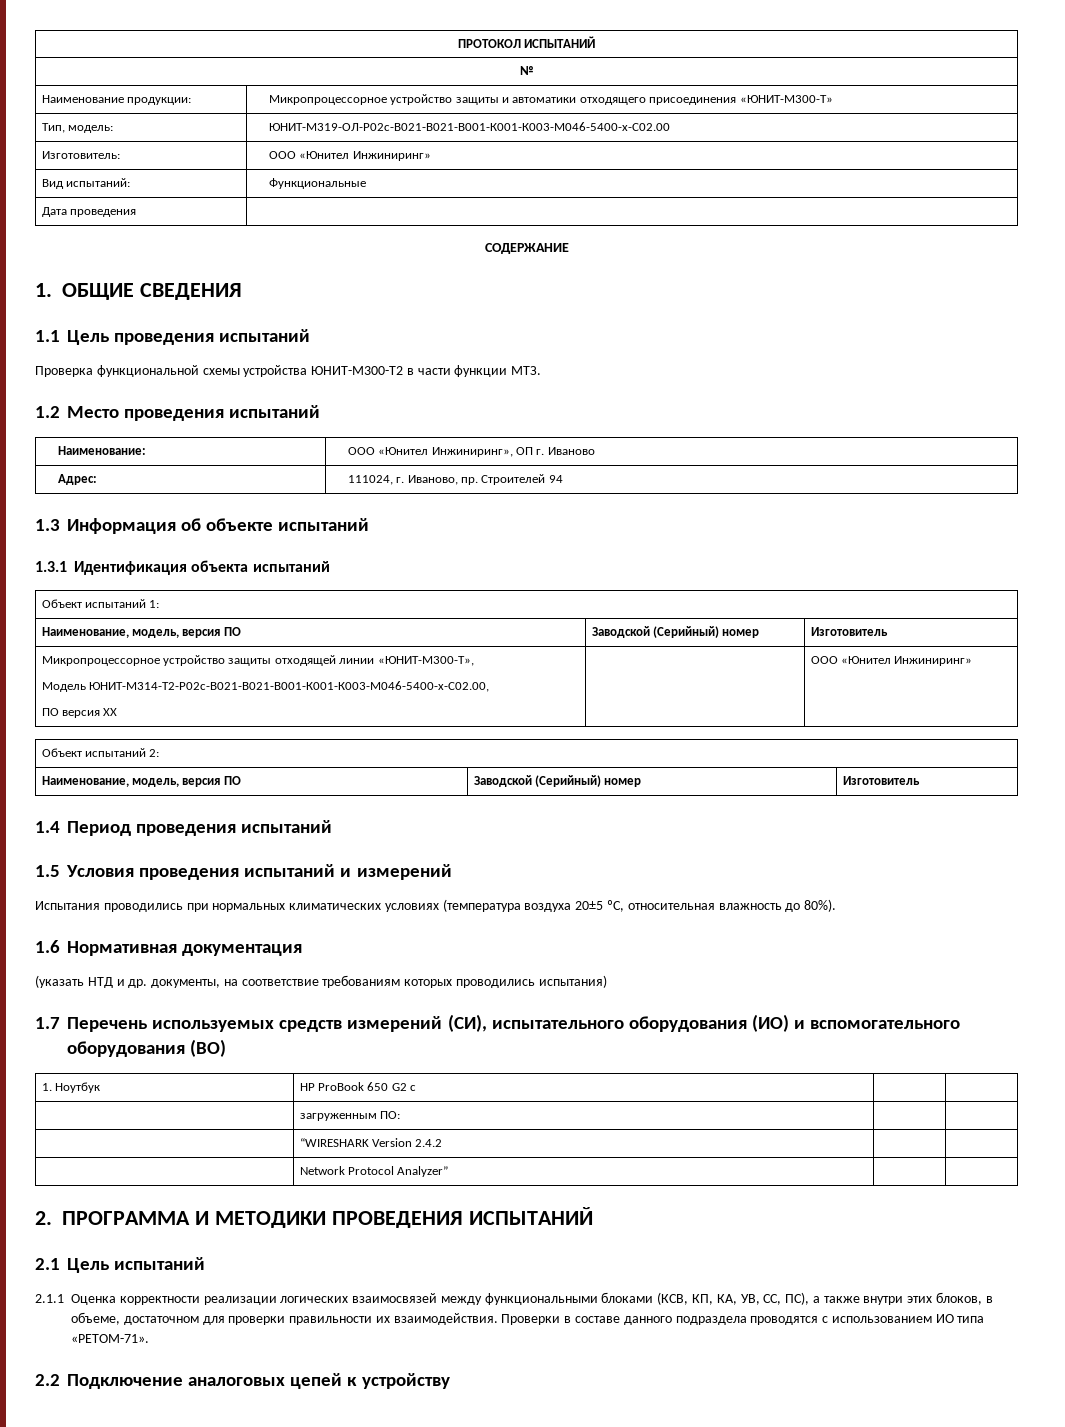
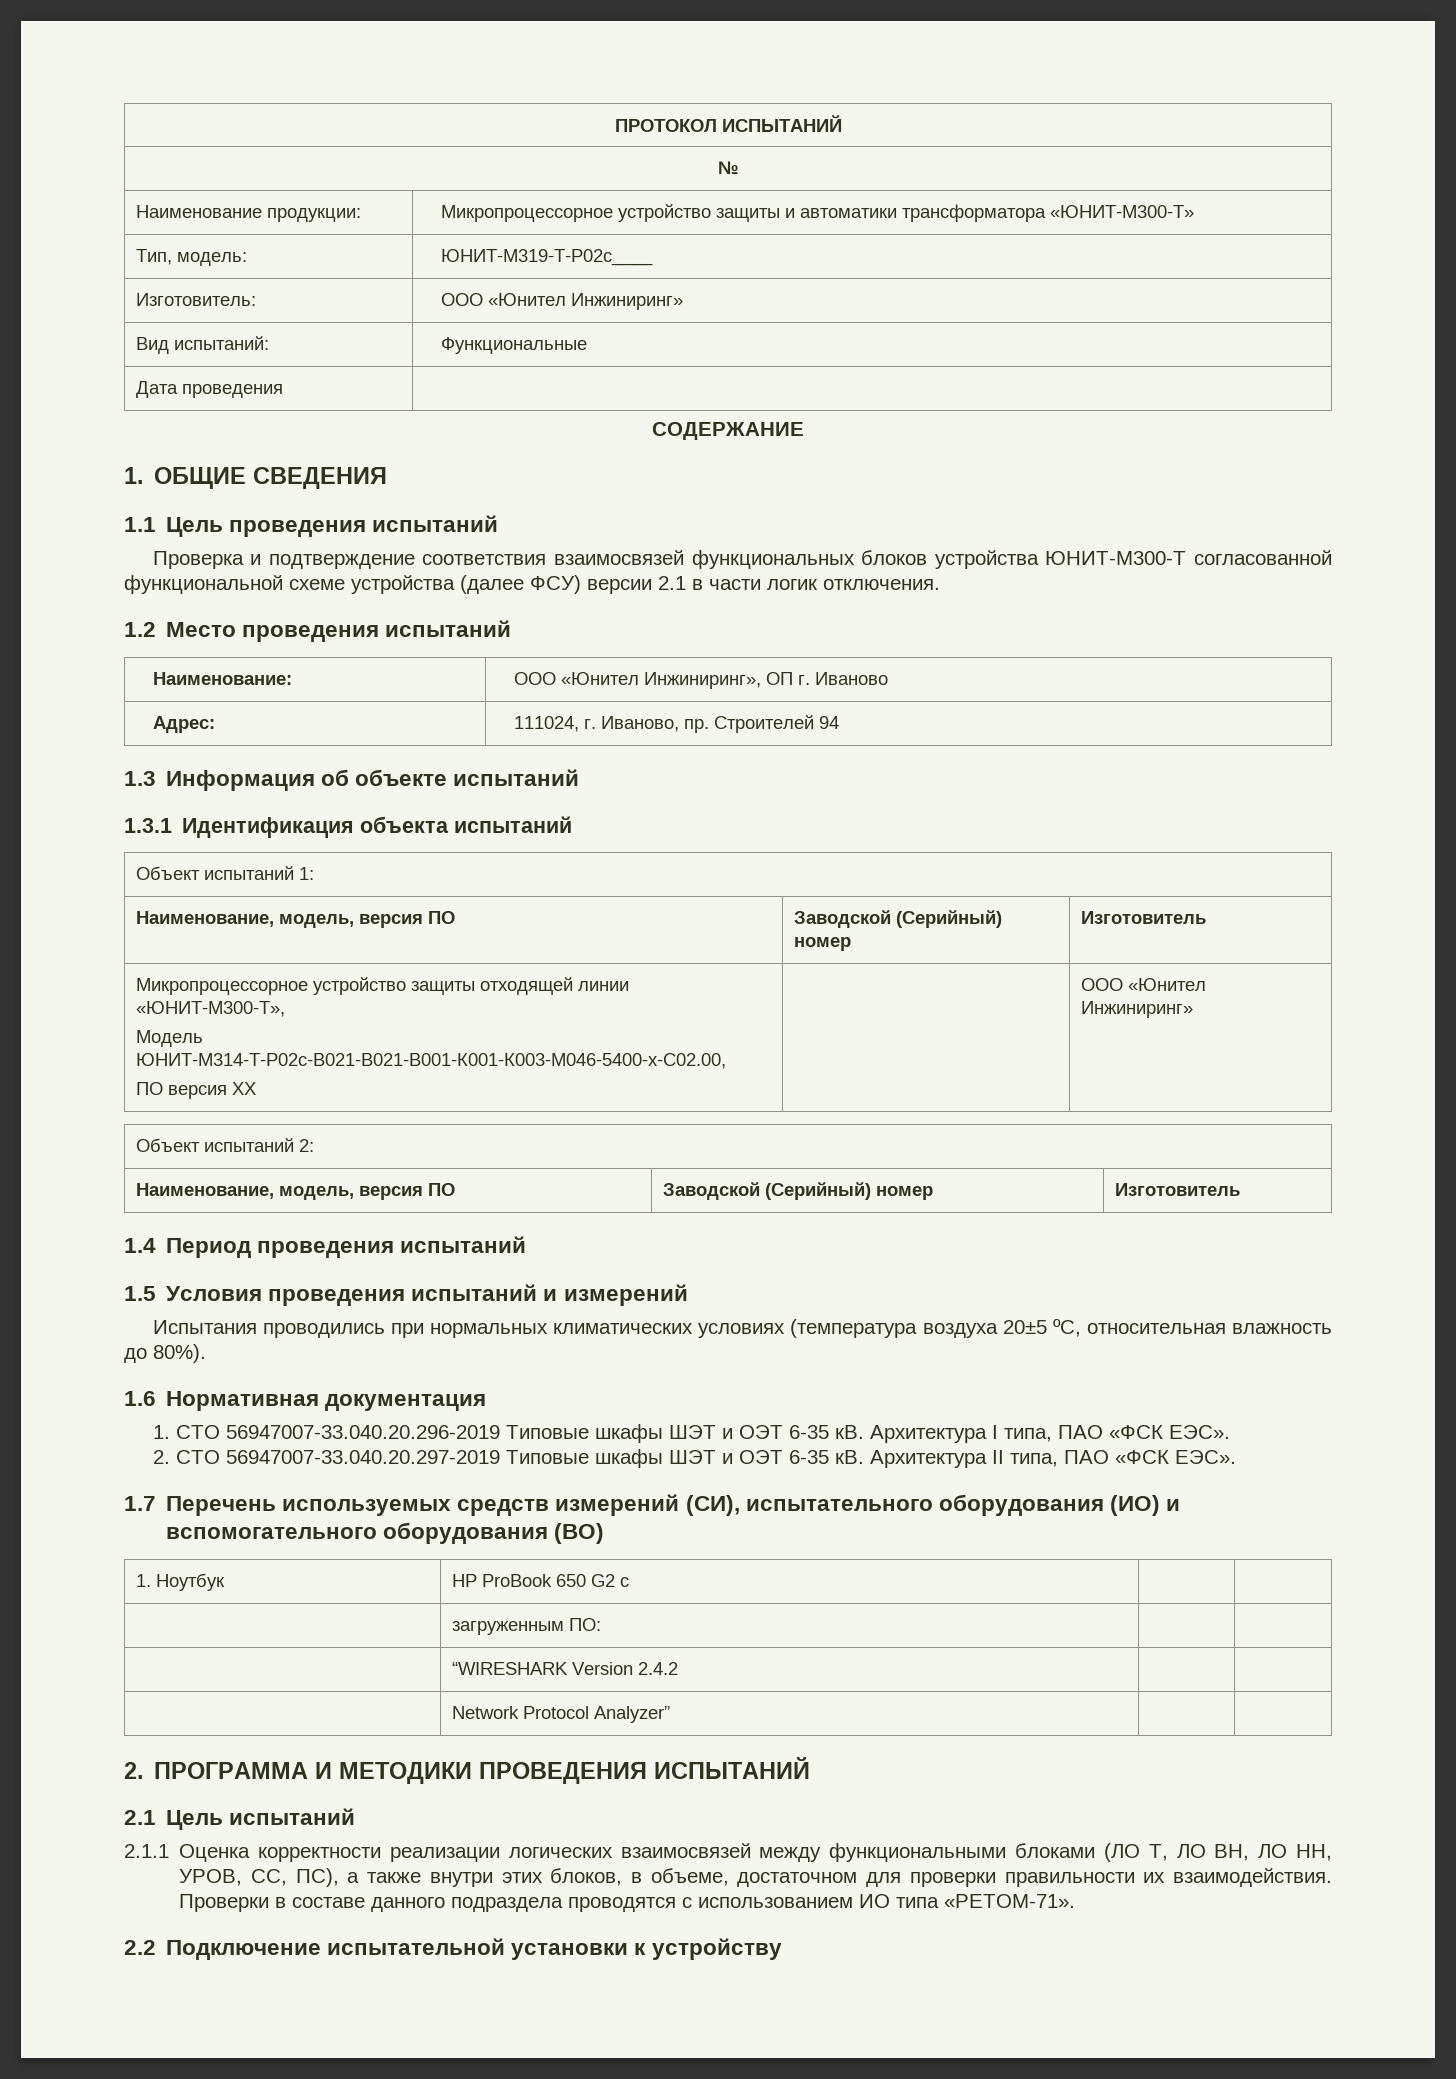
[579,97,737,105] отходящего присоединения -> [901,204,1046,222] трансформатора
[268,122,670,131] ЮНИТ-М319-ОЛ-Р02с-B021-В021-В001-К001-К003-M046-5400-x-C02.00 -> [440,249,653,266] ЮНИТ-М319-Т-Р02с____
[96,365,542,377] функциональной схемы устройства ЮНИТ-М300-Т2 в части функции МТЗ. -> [250,550,1332,569] [124,575,940,594] и подтверждение соответствия взаимосвязей функциональных блоков устройства ЮНИТ-М300-Т согласованной функциональной схеме устройства (далее ФСУ) версии 2.1 в части логик отключения.
[89,681,490,692] ЮНИТ-М314-Т2-Р02с-B021-В021-В001-К001-К003-M046-5400-x-C02.00, -> [136,1053,727,1069] ЮНИТ-М314-Т-Р02с-B021-В021-В001-К001-К003-M046-5400-x-C02.00,
[35,975,607,988] (указать НТД и др. документы, на соответствие требованиям которых проводились испытания) -> [152,1424,1230,1443] [152,1449,1236,1468] 1. СТО 56947007-33.040.20.296-2019 Типовые шкафы ШЭТ и ОЭТ 6-35 кВ. Архитектура I типа, ПАО «ФСК ЕЭС». // 2. СТО 56947007-33.040.20.297-2019 Типовые шкафы ШЭТ и ОЭТ 6-35 кВ. Архитектура II типа, ПАО «ФСК ЕЭС».
[657,1292,760,1305] (КСВ, КП, КА, УВ, -> [1103,1843,1333,1862] [179,1869,243,1886] (ЛО Т, ЛО ВН, ЛО НН, УРОВ,
[188,1373,343,1389] аналоговых цепей -> [327,1938,629,1960] испытательной установки

